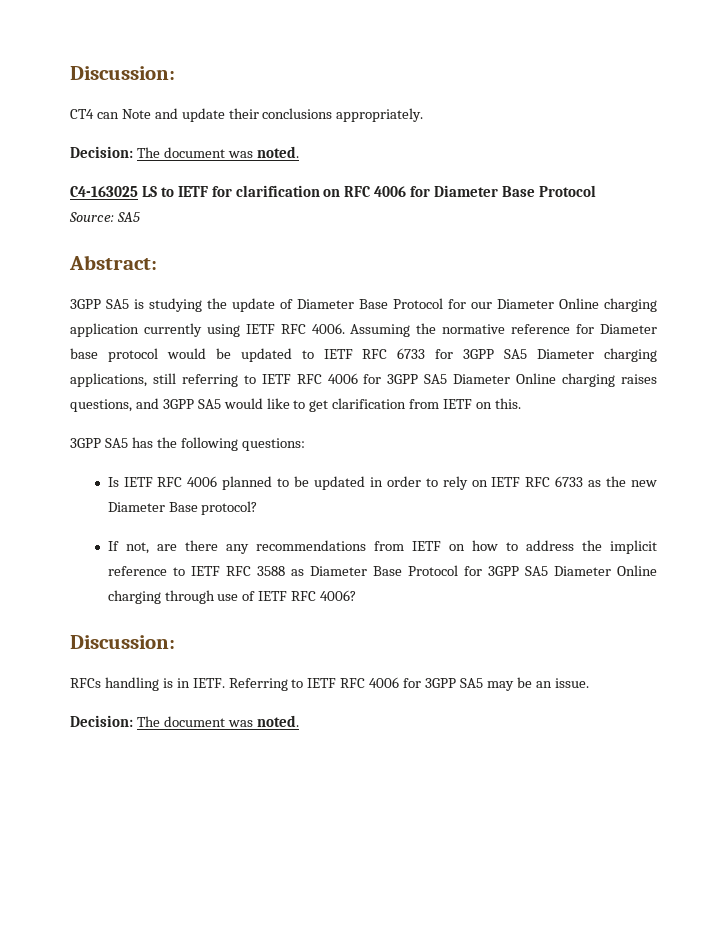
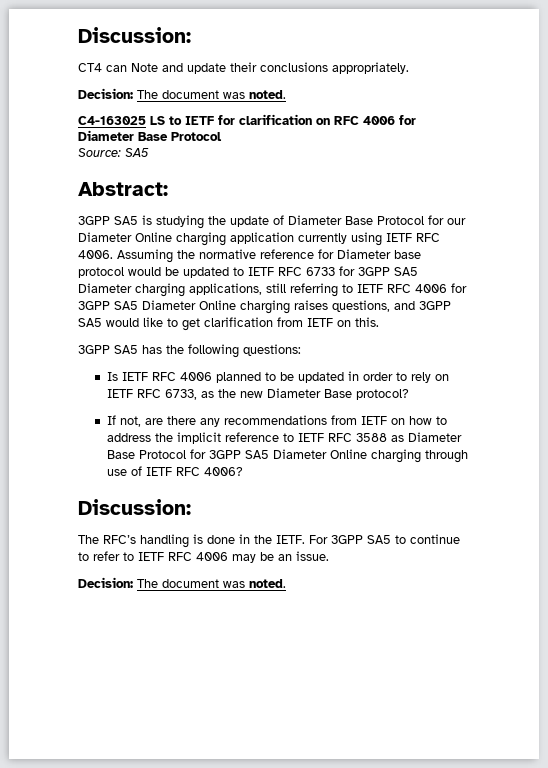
[555,476,584,487] 6733 -> [164,389,197,400] 6733,
[70,677,483,691] RFCs handling is in IETF. Referring to IETF RFC 4006 for 3GPP SA5 -> [78,534,460,548] [78,551,228,561] The RFC’s handling is done in the IETF. For 3GPP SA5 to continue to refer to IETF RFC 4006

